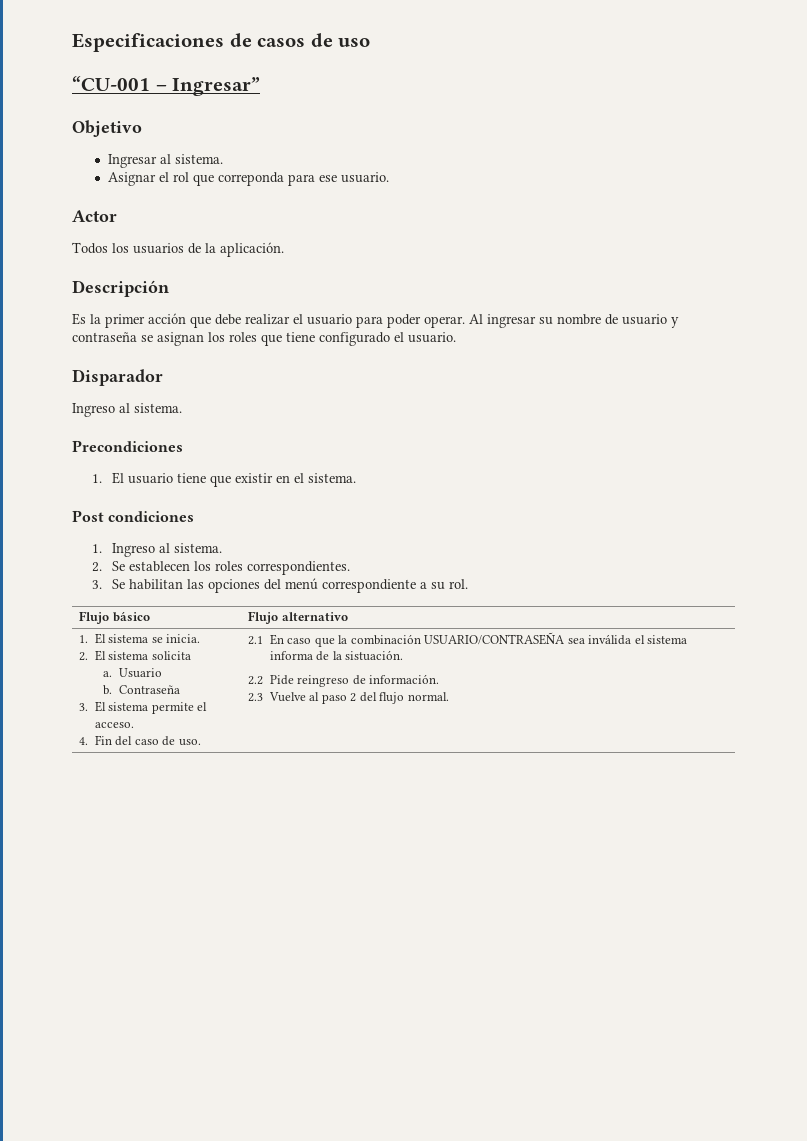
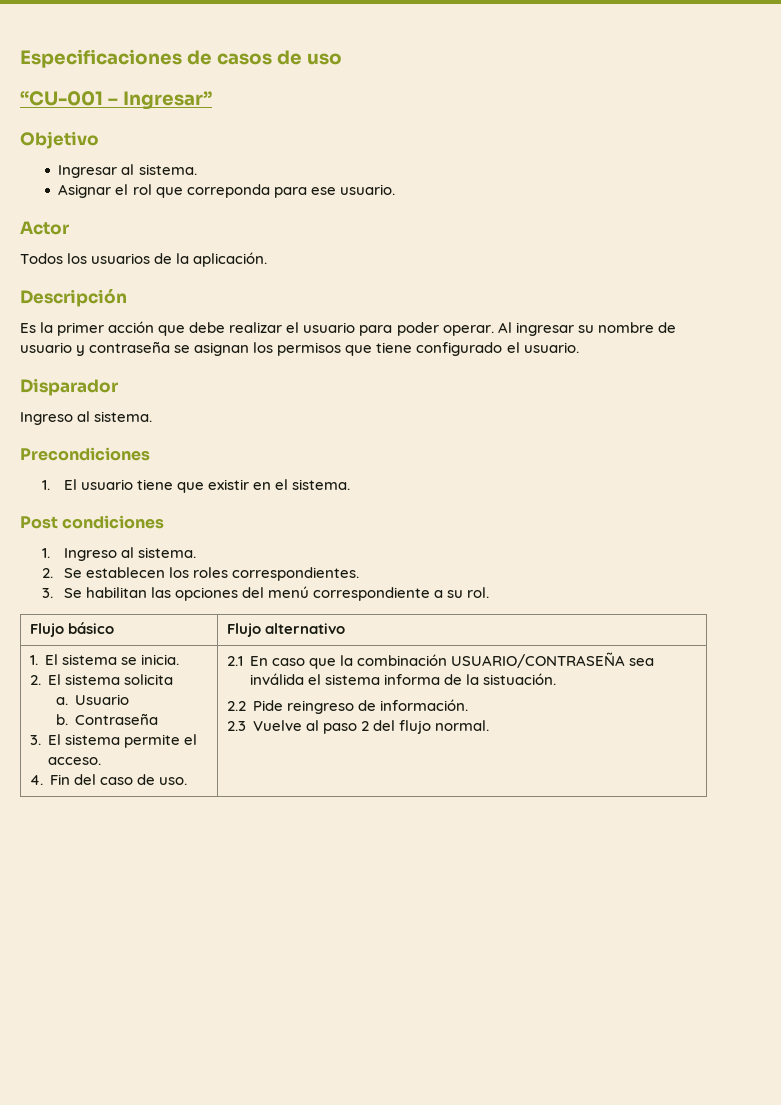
[229,332,257,342] roles -> [277,342,342,356] permisos

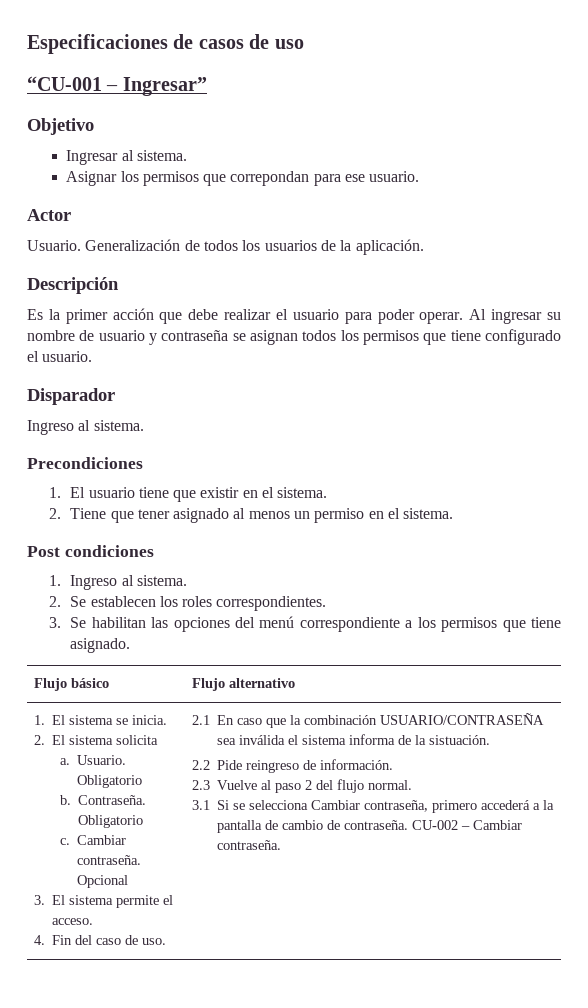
[115,184,270,198] el rol que correponda -> [120,171,310,186] los permisos que correpondan
[20,253,63,264] Todos -> [27,239,238,251] Usuario. Generalización de todos
(250, 349) none -> [302,330,337,341] todos
(351, 484) none -> [48,508,454,523] // 2. Tiene que tener asignado al menos un permiso en el sistema.
[447,587,490,598] su rol. -> [417,617,561,632] [70,638,131,653] los permisos que tiene asignado.
[75,694,130,705] Usuario -> [77,755,127,765] [77,775,143,788] Usuario. Obligatorio
[75,713,159,725] Contraseña -> [78,795,147,805] [78,815,144,828] [59,835,127,845] [77,855,142,865] [77,875,129,888] Contraseña. Obligatorio // c. Cambiar contraseña. Opcional
(490, 725) none -> [191,800,555,813] [217,820,523,833] [217,840,282,850] // 3.1 Si se selecciona Cambiar contraseña, primero accederá a la pantalla de cambio de contraseña. CU-002 – Cambiar contraseña.

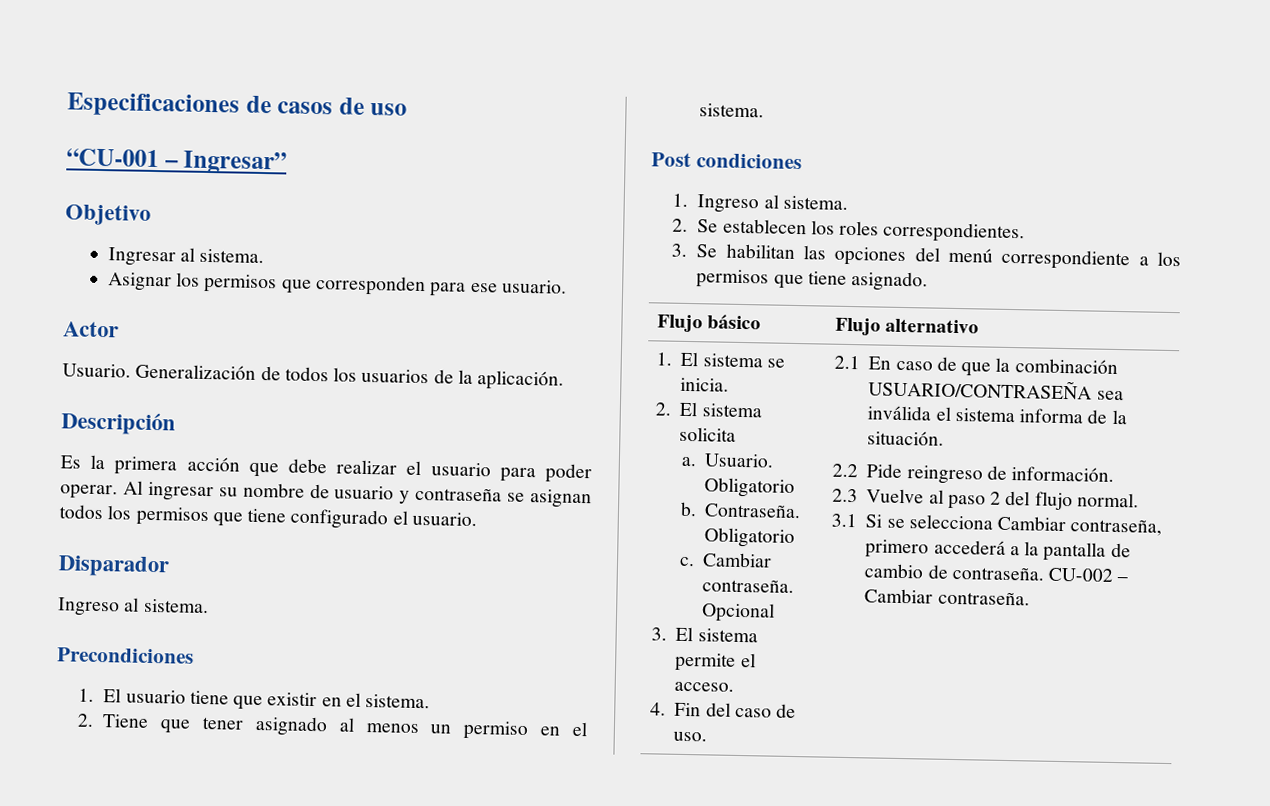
[230,171,310,186] correpondan -> [314,275,426,297] corresponden
[65,309,108,324] primer -> [114,456,178,476] primera
(263, 721) none -> [936,356,957,372] de
[429,735,491,745] sistuación. -> [867,430,945,446] situación.

